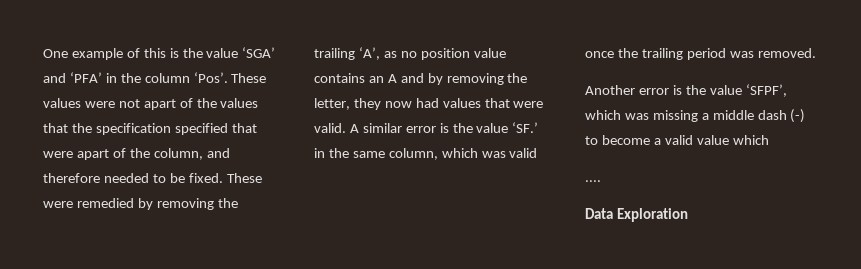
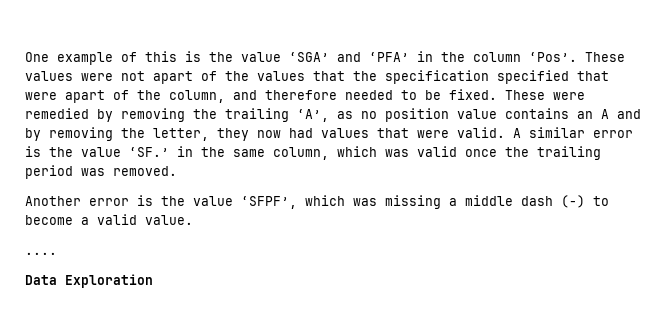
[696,135,769,145] value which -> [145,215,193,225] value.

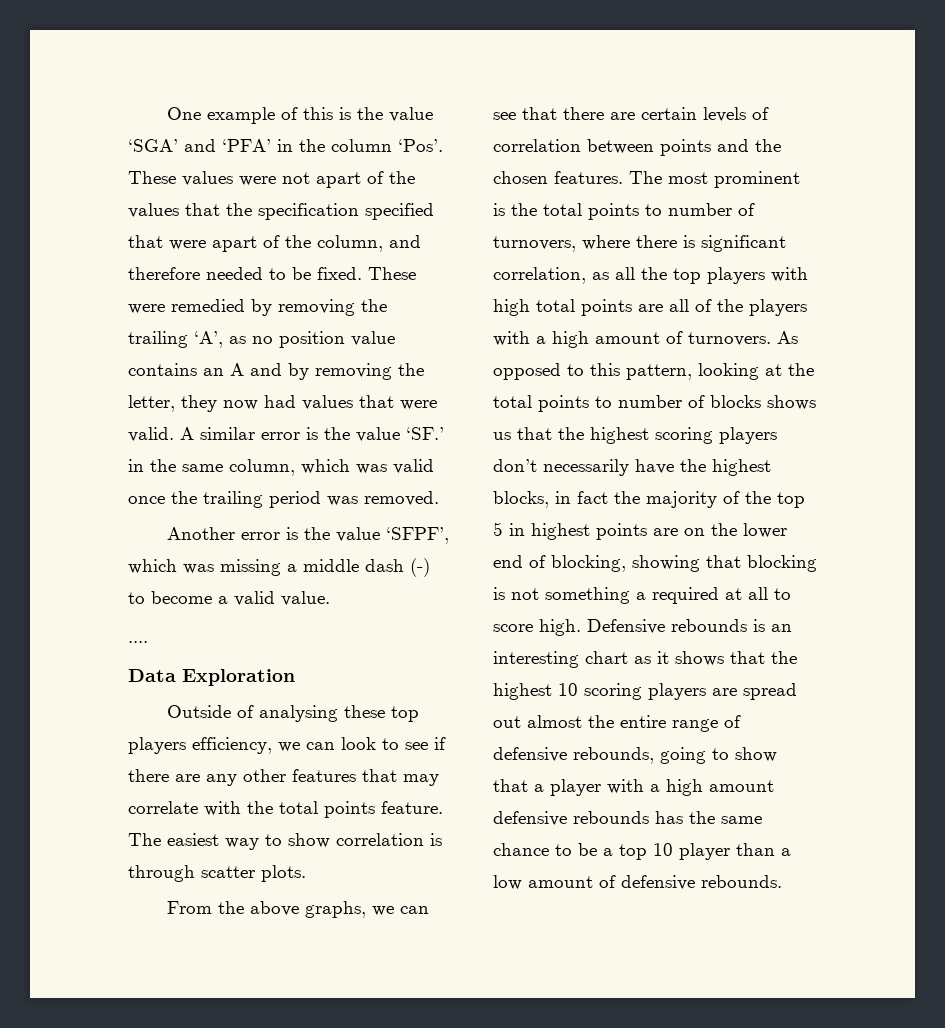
(153, 281) none -> [167,705,420,722] [128,737,446,754] [128,769,439,786] [128,801,443,818] [128,833,442,850] [128,865,306,882] [167,901,430,918] [493,107,769,122] [493,139,781,156] [493,171,800,188] [493,203,755,220] [493,235,786,252] [493,267,808,284] [493,299,807,316] [493,331,798,348] [493,363,814,380] [493,395,816,412] [493,427,777,444] [493,459,771,476] [493,491,805,508] [493,522,787,540] [493,555,817,572] [493,587,791,604] [493,619,792,636] [493,651,797,668] [493,683,797,700] [493,715,741,732] [493,747,777,764] [493,779,774,796] [493,811,762,826] [493,843,791,860] [493,875,782,890] // Outside of analysing these top players efficiency, we can look to see if there are any other features that may correlate with the total points feature. The easiest way to show correlation is through scatter plots. // From the above graphs, we can see that there are certain levels of correlation between points and the chosen features. The most prominent is the total points to number of turnovers, where there is significant correlation, as all the top players with high total points are all of the players with a high amount of turnovers. As opposed to this pattern, looking at the total points to number of blocks shows us that the highest scoring players don’t necessarily have the highest blocks, in fact the majority of the top 5 in highest points are on the lower end of blocking, showing that blocking is not something a required at all to score high. Defensive rebounds is an interesting chart as it shows that the highest 10 scoring players are spread out almost the entire range of defensive rebounds, going to show that a player with a high amount defensive rebounds has the same chance to be a top 10 player than a low amount of defensive rebounds.

